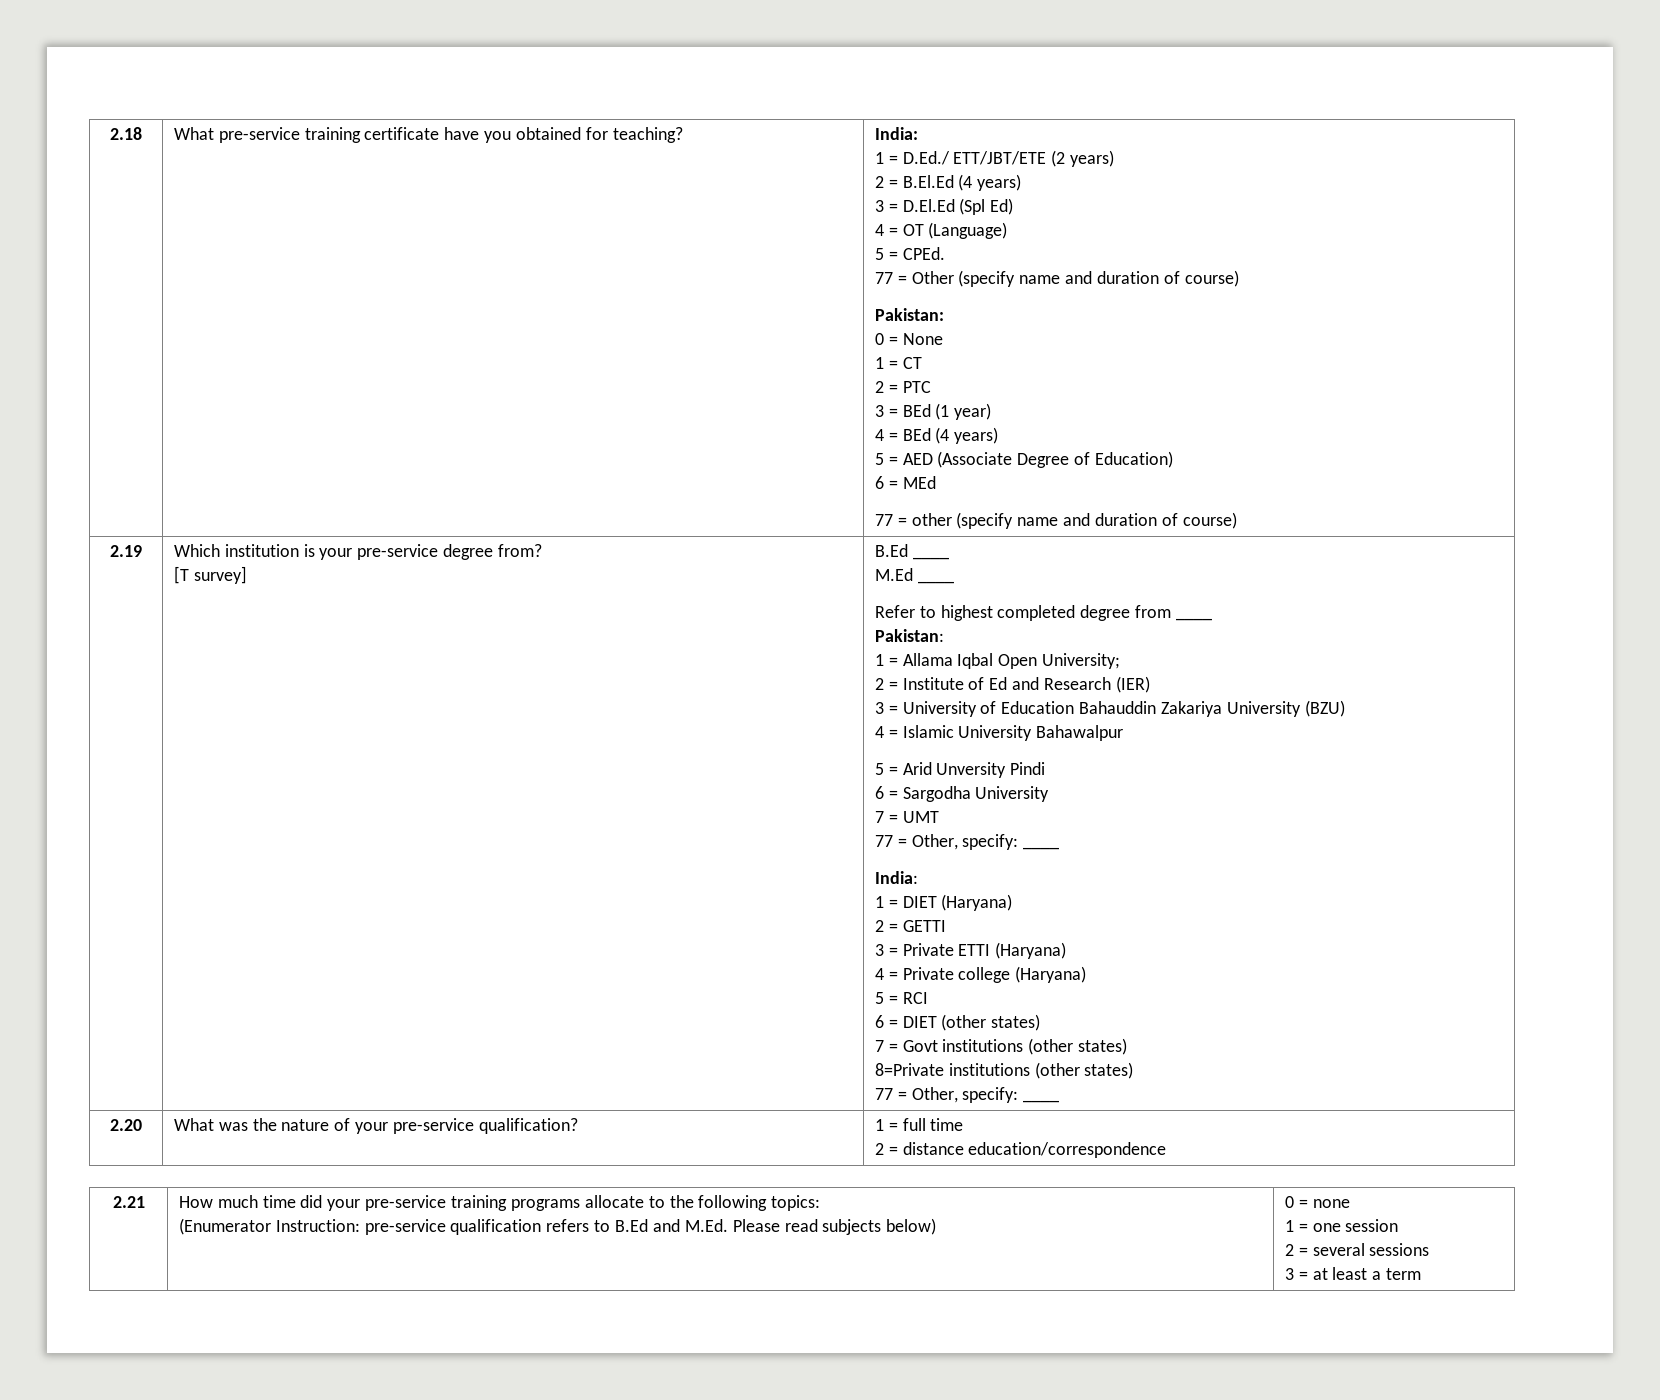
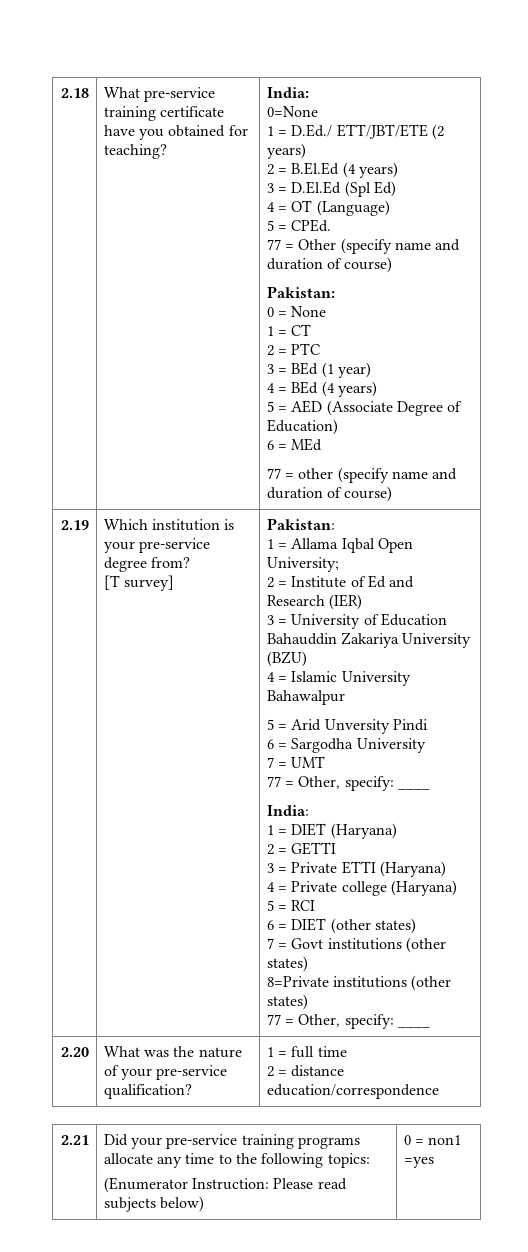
(918, 133) none -> [266,106,318,117] // 0=None
[874,544,908,557] [912,557,949,560] [874,568,913,581] [917,581,954,584] [874,605,1172,621] [1176,618,1213,621] B.Ed ____ // M.Ed ____ // Refer to highest completed degree from ____ // -> (175, 583) none
[178,1195,323,1208] How much time did -> [103,1134,128,1146] Did
(644, 1201) none -> [157,1153,215,1168] any time
[364,1219,728,1235] pre-service qualification refers to B.Ed and M.Ed. -> (270, 1184) none
[1312,1199,1350,1208] [1284,1219,1399,1232] [1284,1243,1430,1256] [1284,1267,1422,1280] none // 1 = one session // 2 = several sessions // 3 = at least a term -> [428,1135,462,1145] [403,1157,434,1168] non1 =yes

